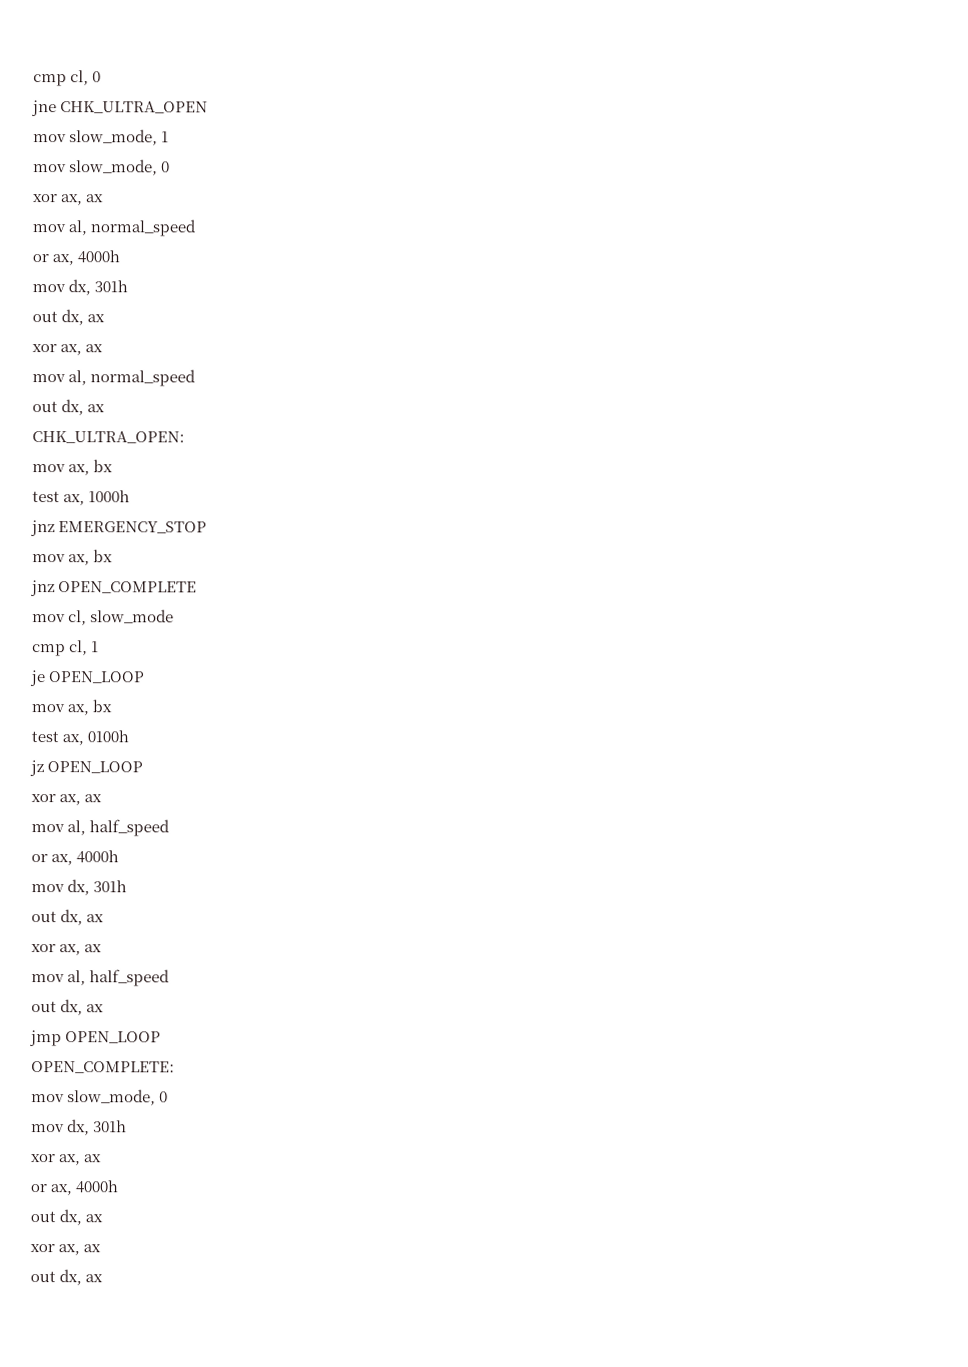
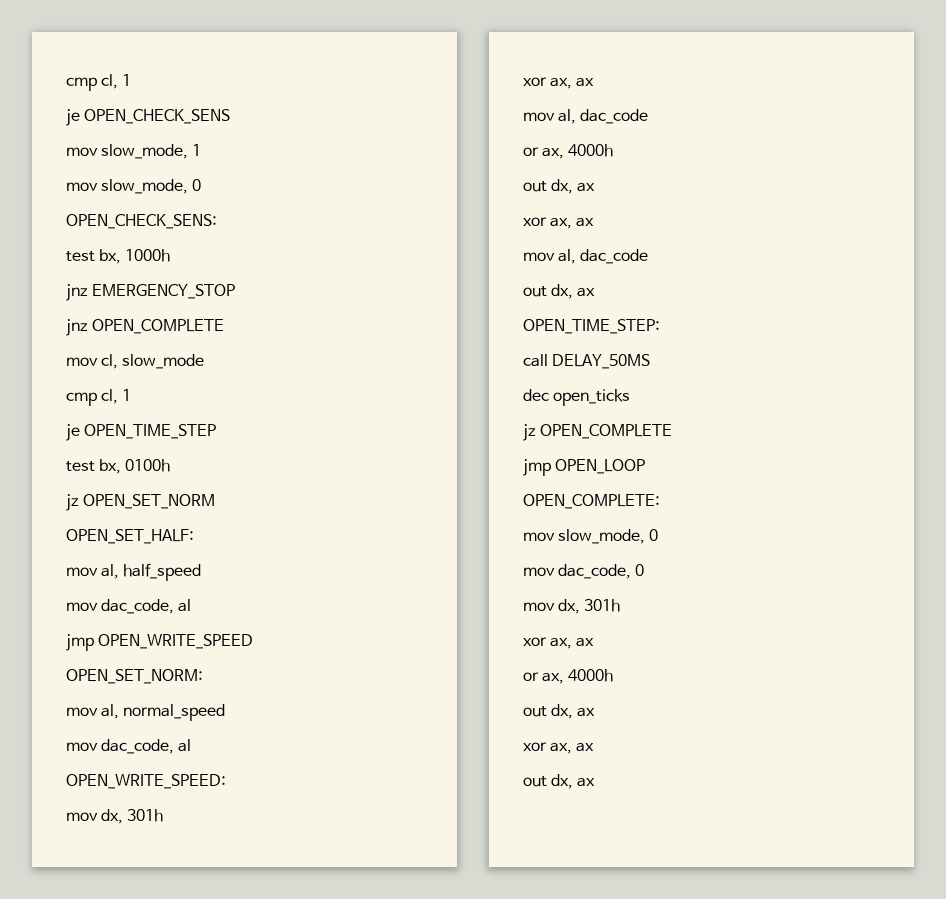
[33,70,102,87] [31,100,209,117] cmp cl, 0 // jne CHK_ULTRA_OPEN -> [66,74,132,91] [66,109,231,126] cmp cl, 1 // je OPEN_CHECK_SENS
[33,194,105,206] [32,219,197,237] [32,250,121,266] [32,279,129,296] [32,309,106,326] [32,344,104,356] [32,369,197,387] [32,399,106,416] [32,431,185,444] [32,459,114,476] [32,491,86,506] xor ax, ax // mov al, normal_speed // or ax, 4000h // mov dx, 301h // out dx, ax // xor ax, ax // mov al, normal_speed // out dx, ax // CHK_ULTRA_OPEN: // mov ax, bx // test ax, -> [66,214,217,229] [66,249,122,264] OPEN_CHECK_SENS: // test bx,
[32,549,114,566] // mov ax, bx -> (236, 291) none
[48,671,146,684] [31,699,113,716] [31,731,85,746] OPEN_LOOP // mov ax, bx // test ax, -> [84,424,217,439] [66,459,122,474] OPEN_TIME_STEP // test bx,
[47,761,144,774] [31,794,103,806] [31,819,171,837] [31,850,120,866] [31,879,128,896] [31,909,105,926] [31,944,103,956] [31,969,171,987] [31,999,105,1016] OPEN_LOOP // xor ax, ax // mov al, half_speed // or ax, 4000h // mov dx, 301h // out dx, ax // xor ax, ax // mov al, half_speed // out dx, ax -> [83,494,216,509] [66,529,194,544] [66,563,202,581] [66,599,192,614] [66,634,254,651] [66,669,203,684] [66,704,226,721] [66,739,192,754] [66,774,226,789] [66,809,164,824] [523,77,595,89] [523,109,649,124] [523,144,614,159] [523,179,596,194] [523,217,595,229] [523,249,649,264] [523,284,596,299] [523,319,660,334] [523,354,651,369] [523,389,631,406] [523,424,673,441] OPEN_SET_NORM // OPEN_SET_HALF: // mov al, half_speed // mov dac_code, al // jmp OPEN_WRITE_SPEED // OPEN_SET_NORM: // mov al, normal_speed // mov dac_code, al // OPEN_WRITE_SPEED: // mov dx, 301h // xor ax, ax // mov al, dac_code // or ax, 4000h // out dx, ax // xor ax, ax // mov al, dac_code // out dx, ax // OPEN_TIME_STEP: // call DELAY_50MS // dec open_ticks // jz OPEN_COMPLETE
(169, 1097) none -> [523,564,645,579] // mov dac_code, 0

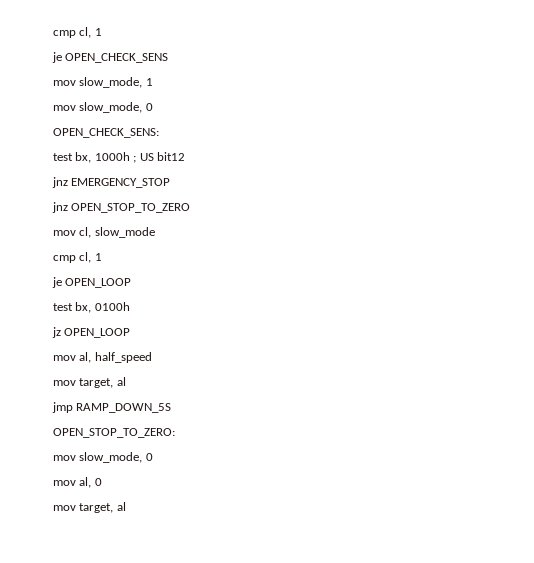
(171, 255) none -> [133,152,185,163] ; US bit12
[92,319,225,334] OPEN_COMPLETE -> [71,203,191,213] OPEN_STOP_TO_ZERO
[84,424,217,439] OPEN_TIME_STEP -> [65,278,132,288] OPEN_LOOP
[83,494,216,509] [66,529,194,544] OPEN_SET_NORM // OPEN_SET_HALF: -> [64,328,131,338] OPEN_LOOP
[101,599,175,614] dac_code, -> [79,378,114,388] target,
[98,634,254,649] [66,669,203,684] [66,704,226,721] [66,739,192,754] [66,774,226,789] [66,809,164,824] [523,77,595,89] [523,109,649,124] [523,144,614,159] [523,179,596,194] [523,217,595,229] [523,249,649,264] [523,284,596,299] [523,319,660,334] [523,354,651,369] [523,389,631,406] [523,424,673,441] [523,459,646,476] [523,494,660,509] OPEN_WRITE_SPEED // OPEN_SET_NORM: // mov al, normal_speed // mov dac_code, al // OPEN_WRITE_SPEED: // mov dx, 301h // xor ax, ax // mov al, dac_code // or ax, 4000h // out dx, ax // xor ax, ax // mov al, dac_code // out dx, ax // OPEN_TIME_STEP: // call DELAY_50MS // dec open_ticks // jz OPEN_COMPLETE // jmp OPEN_LOOP // OPEN_COMPLETE: -> [76,403,172,413] [53,428,175,438] RAMP_DOWN_5S // OPEN_STOP_TO_ZERO:
[558,564,645,579] [523,599,621,614] [523,637,595,649] [523,669,614,684] [523,704,596,719] [523,742,595,754] [523,774,596,789] dac_code, 0 // mov dx, 301h // xor ax, ax // or ax, 4000h // out dx, ax // xor ax, ax // out dx, ax -> [79,477,102,488] [53,502,126,513] al, 0 // mov target, al

